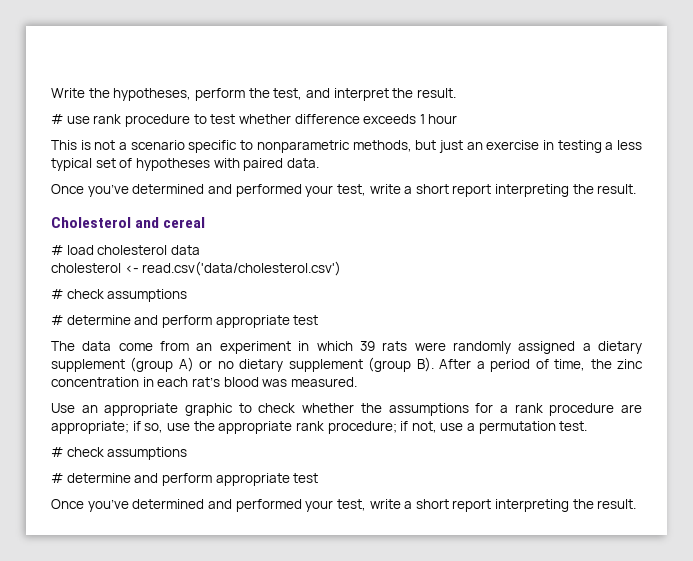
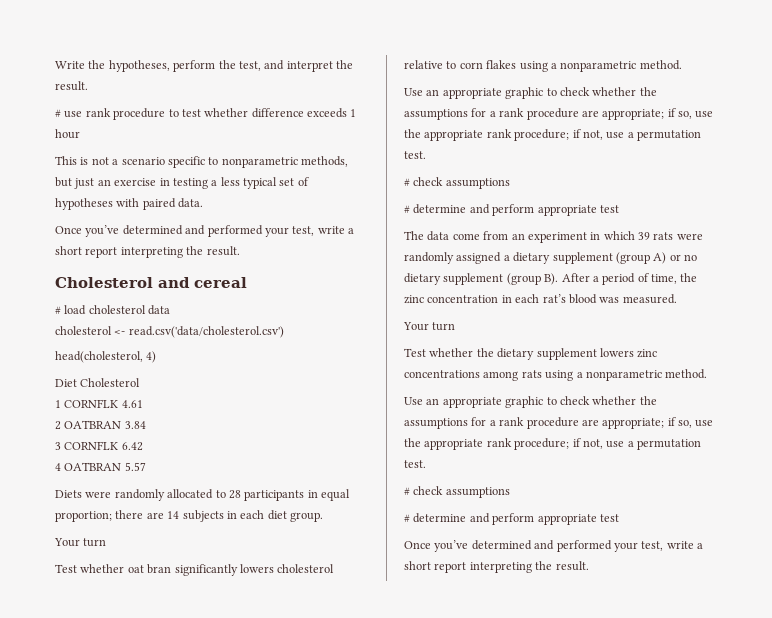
(342, 268) none -> [55,351,157,363] [55,378,141,387] [55,399,143,408] [55,420,146,430] [55,441,143,451] [55,462,146,471] [55,489,350,501] [55,510,323,522] [54,538,107,547] [55,564,335,576] [404,60,682,72] [404,87,657,99] [404,108,714,120] [404,129,701,141] [404,151,426,159] // head(cholesterol, 4) // Diet Cholesterol // 1 CORNFLK 4.61 // 2 OATBRAN 3.84 // 3 CORNFLK 6.42 // 4 OATBRAN 5.57 // Diets were randomly allocated to 28 participants in equal proportion; there are 14 subjects in each diet group. // Your turn // Test whether oat bran significantly lowers cholesterol relative to corn flakes using a nonparametric method. // Use an appropriate graphic to check whether the assumptions for a rank procedure are appropriate; if so, use the appropriate rank procedure; if not, use a permutation test.
(357, 382) none -> [403,322,456,331] [404,348,658,360] [404,369,708,381] // Your turn // Test whether the dietary supplement lowers zinc concentrations among rats using a nonparametric method.

